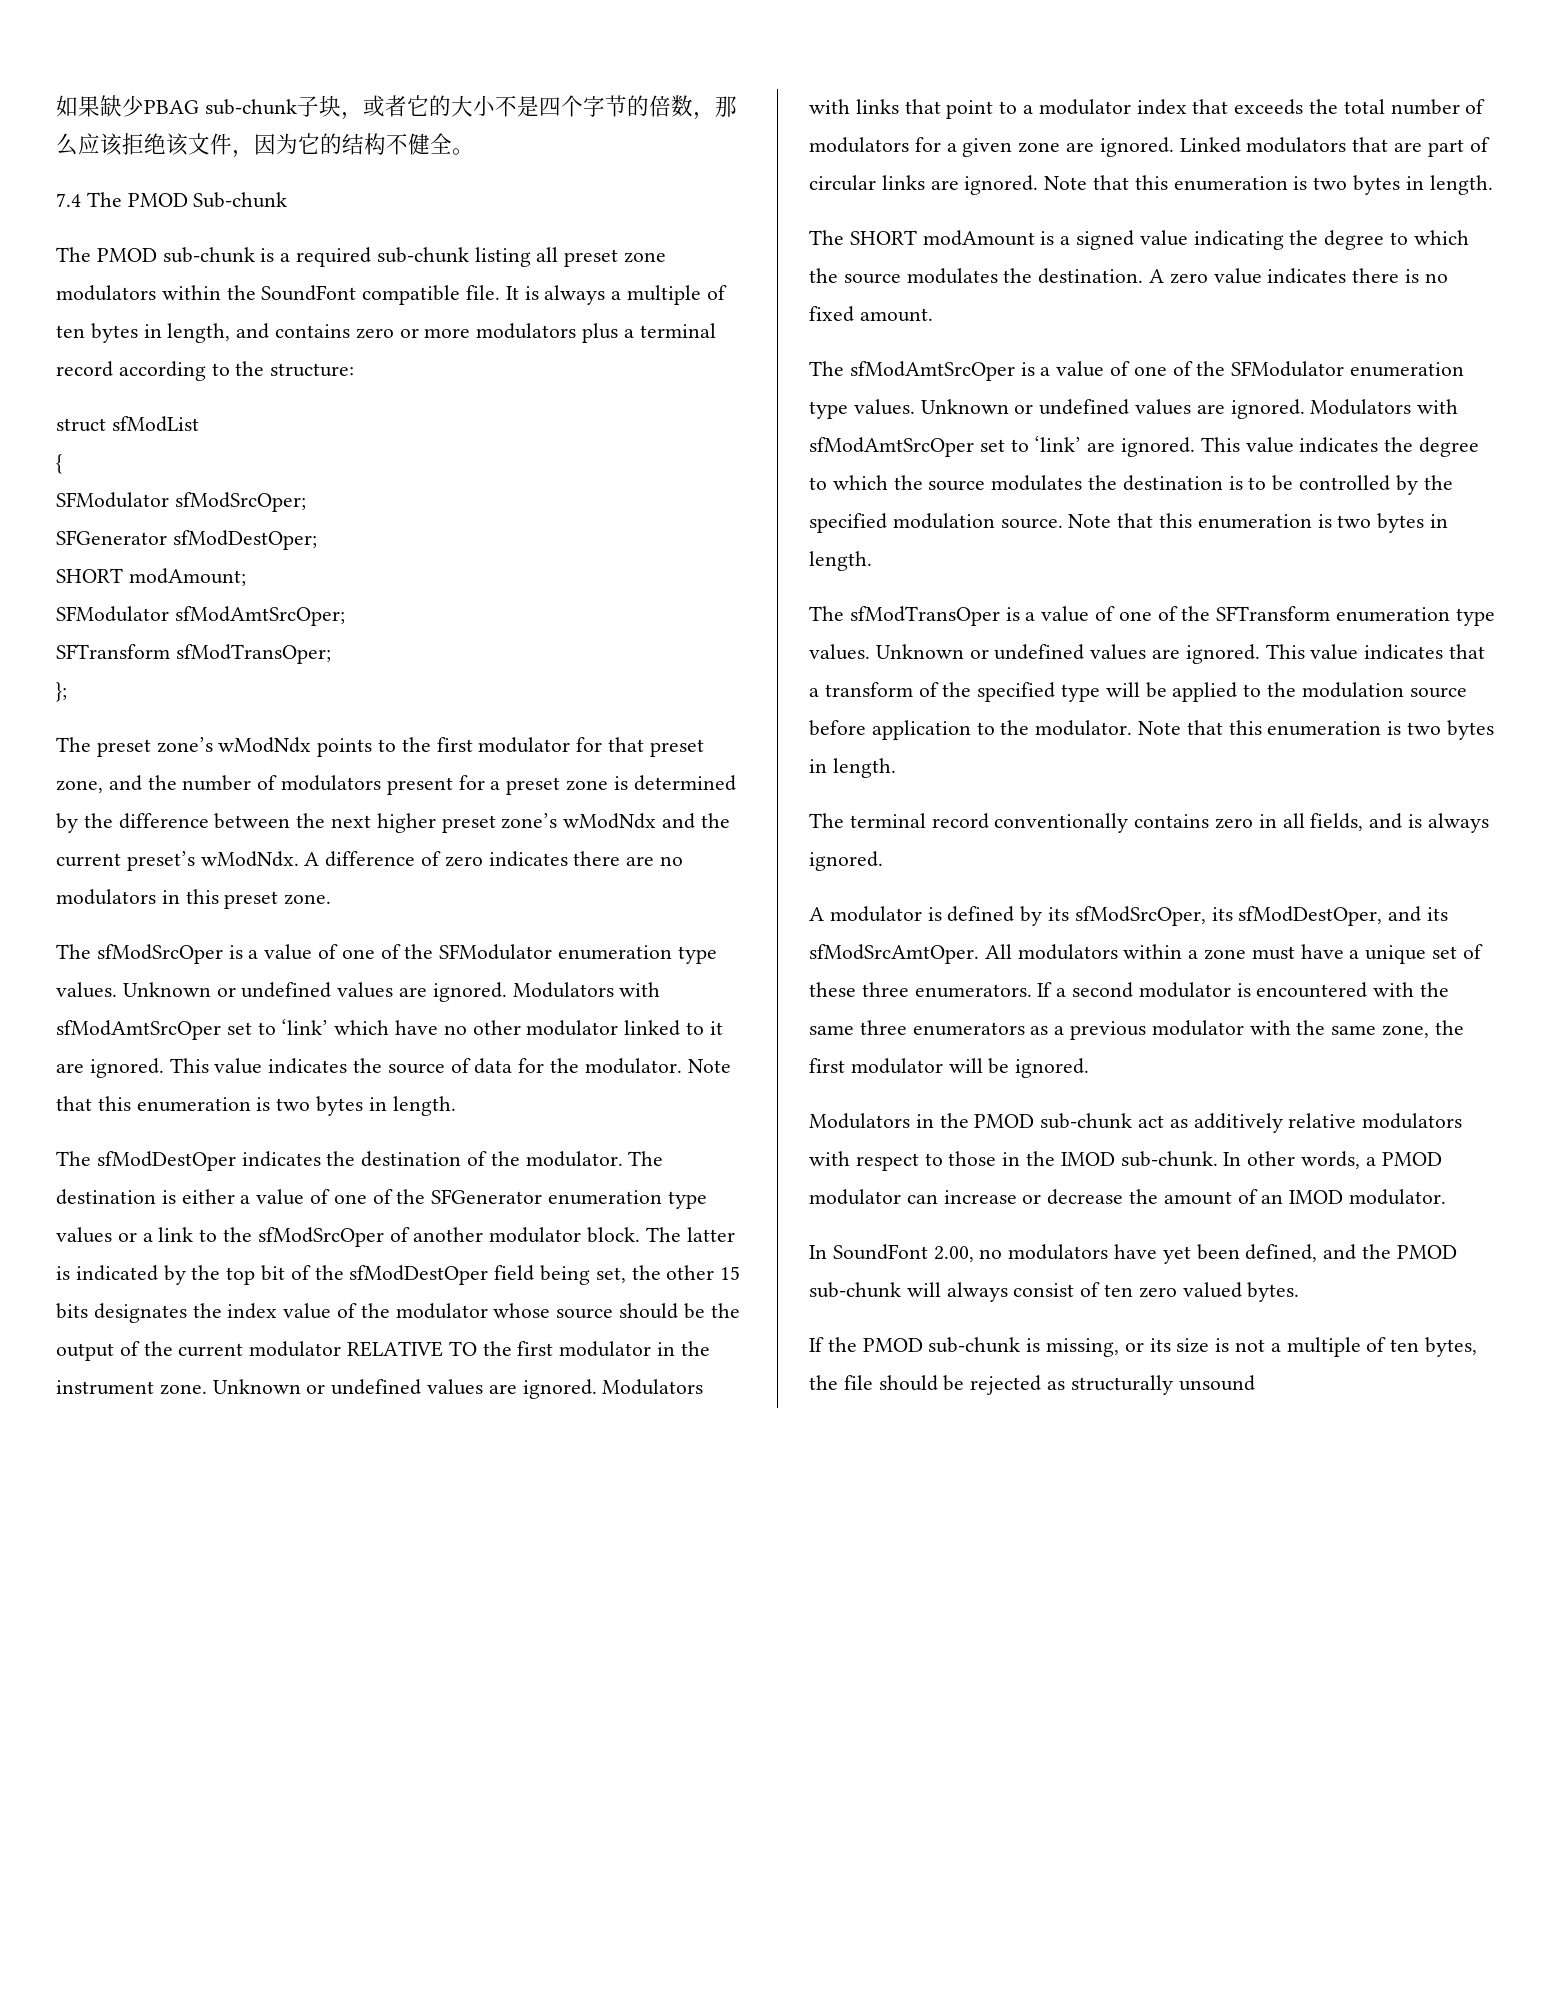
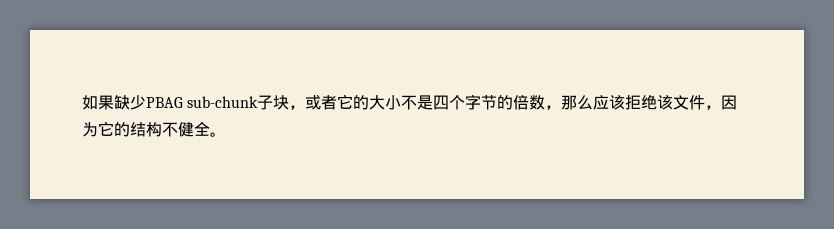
[56,192,288,208] [56,247,667,267] [56,285,727,305] [56,323,716,343] [56,361,355,381] [56,416,199,432] [56,454,62,474] [56,492,306,512] [56,530,317,550] [56,568,246,586] [56,606,345,626] [56,644,331,664] [56,682,67,702] [56,737,704,757] [56,775,736,795] [56,813,730,833] [56,851,684,871] [56,889,332,909] [56,944,717,964] [56,982,661,1002] [56,1019,723,1040] [56,1058,731,1078] [56,1096,456,1116] [56,1151,664,1171] [56,1189,707,1209] [56,1227,735,1247] [56,1265,741,1285] [56,1303,740,1323] [56,1341,710,1361] [56,1379,704,1399] [809,99,1486,119] [809,137,1490,157] [809,175,1493,195] [809,230,1469,250] [809,268,1448,284] [809,306,933,322] [809,361,1465,381] [809,399,1459,419] [809,436,1480,457] [809,475,1453,495] [809,513,1449,533] [809,551,872,571] [809,606,1495,626] [809,644,1486,664] [809,682,1467,702] [809,720,1494,740] [809,758,896,778] [809,813,1489,833] [809,851,883,871] [809,906,1449,926] [809,944,1483,964] [809,982,1450,998] [809,1020,1464,1040] [809,1058,1090,1078] [809,1113,1463,1133] [809,1151,1442,1171] [809,1189,1447,1205] [809,1244,1457,1264] [809,1282,1300,1302] [809,1337,1478,1357] [809,1375,1255,1395] // 7.4 The PMOD Sub-chunk // The PMOD sub-chunk is a required sub-chunk listing all preset zone modulators within the SoundFont compatible file. It is always a multiple of ten bytes in length, and contains zero or more modulators plus a terminal record according to the structure: // struct sfModList // { // SFModulator sfModSrcOper; // SFGenerator sfModDestOper; // SHORT modAmount; // SFModulator sfModAmtSrcOper; // SFTransform sfModTransOper; // }; // The preset zone’s wModNdx points to the first modulator for that preset zone, and the number of modulators present for a preset zone is determined by the difference between the next higher preset zone’s wModNdx and the current preset’s wModNdx. A difference of zero indicates there are no modulators in this preset zone. // The sfModSrcOper is a value of one of the SFModulator enumeration type values. Unknown or undefined values are ignored. Modulators with sfModAmtSrcOper set to ‘link’ which have no other modulator linked to it are ignored. This value indicates the source of data for the modulator. Note that this enumeration is two bytes in length. // The sfModDestOper indicates the destination of the modulator. The destination is either a value of one of the SFGenerator enumeration type values or a link to the sfModSrcOper of another modulator block. The latter is indicated by the top bit of the sfModDestOper field being set, the other 15 bits designates the index value of the modulator whose source should be the output of the current modulator RELATIVE TO the first modulator in the instrument zone. Unknown or undefined values are ignored. Modulators with links that point to a modulator index that exceeds the total number of modulators for a given zone are ignored. Linked modulators that are part of circular links are ignored. Note that this enumeration is two bytes in length. // The SHORT modAmount is a signed value indicating the degree to which the source modulates the destination. A zero value indicates there is no fixed amount. // The sfModAmtSrcOper is a value of one of the SFModulator enumeration type values. Unknown or undefined values are ignored. Modulators with sfModAmtSrcOper set to ‘link’ are ignored. This value indicates the degree to which the source modulates the destination is to be controlled by the specified modulation source. Note that this enumeration is two bytes in length. // The sfModTransOper is a value of one of the SFTransform enumeration type values. Unknown or undefined values are ignored. This value indicates that a transform of the specified type will be applied to the modulation source before application to the modulator. Note that this enumeration is two bytes in length. // The terminal record conventionally contains zero in all fields, and is always ignored. // A modulator is defined by its sfModSrcOper, its sfModDestOper, and its sfModSrcAmtOper. All modulators within a zone must have a unique set of these three enumerators. If a second modulator is encountered with the same three enumerators as a previous modulator with the same zone, the first modulator will be ignored. // Modulators in the PMOD sub-chunk act as additively relative modulators with respect to those in the IMOD sub-chunk. In other words, a PMOD modulator can increase or decrease the amount of an IMOD modulator. // In SoundFont 2.00, no modulators have yet been defined, and the PMOD sub-chunk will always consist of ten zero valued bytes. // If the PMOD sub-chunk is missing, or its size is not a multiple of ten bytes, the file should be rejected as structurally unsound -> (226, 134) none

